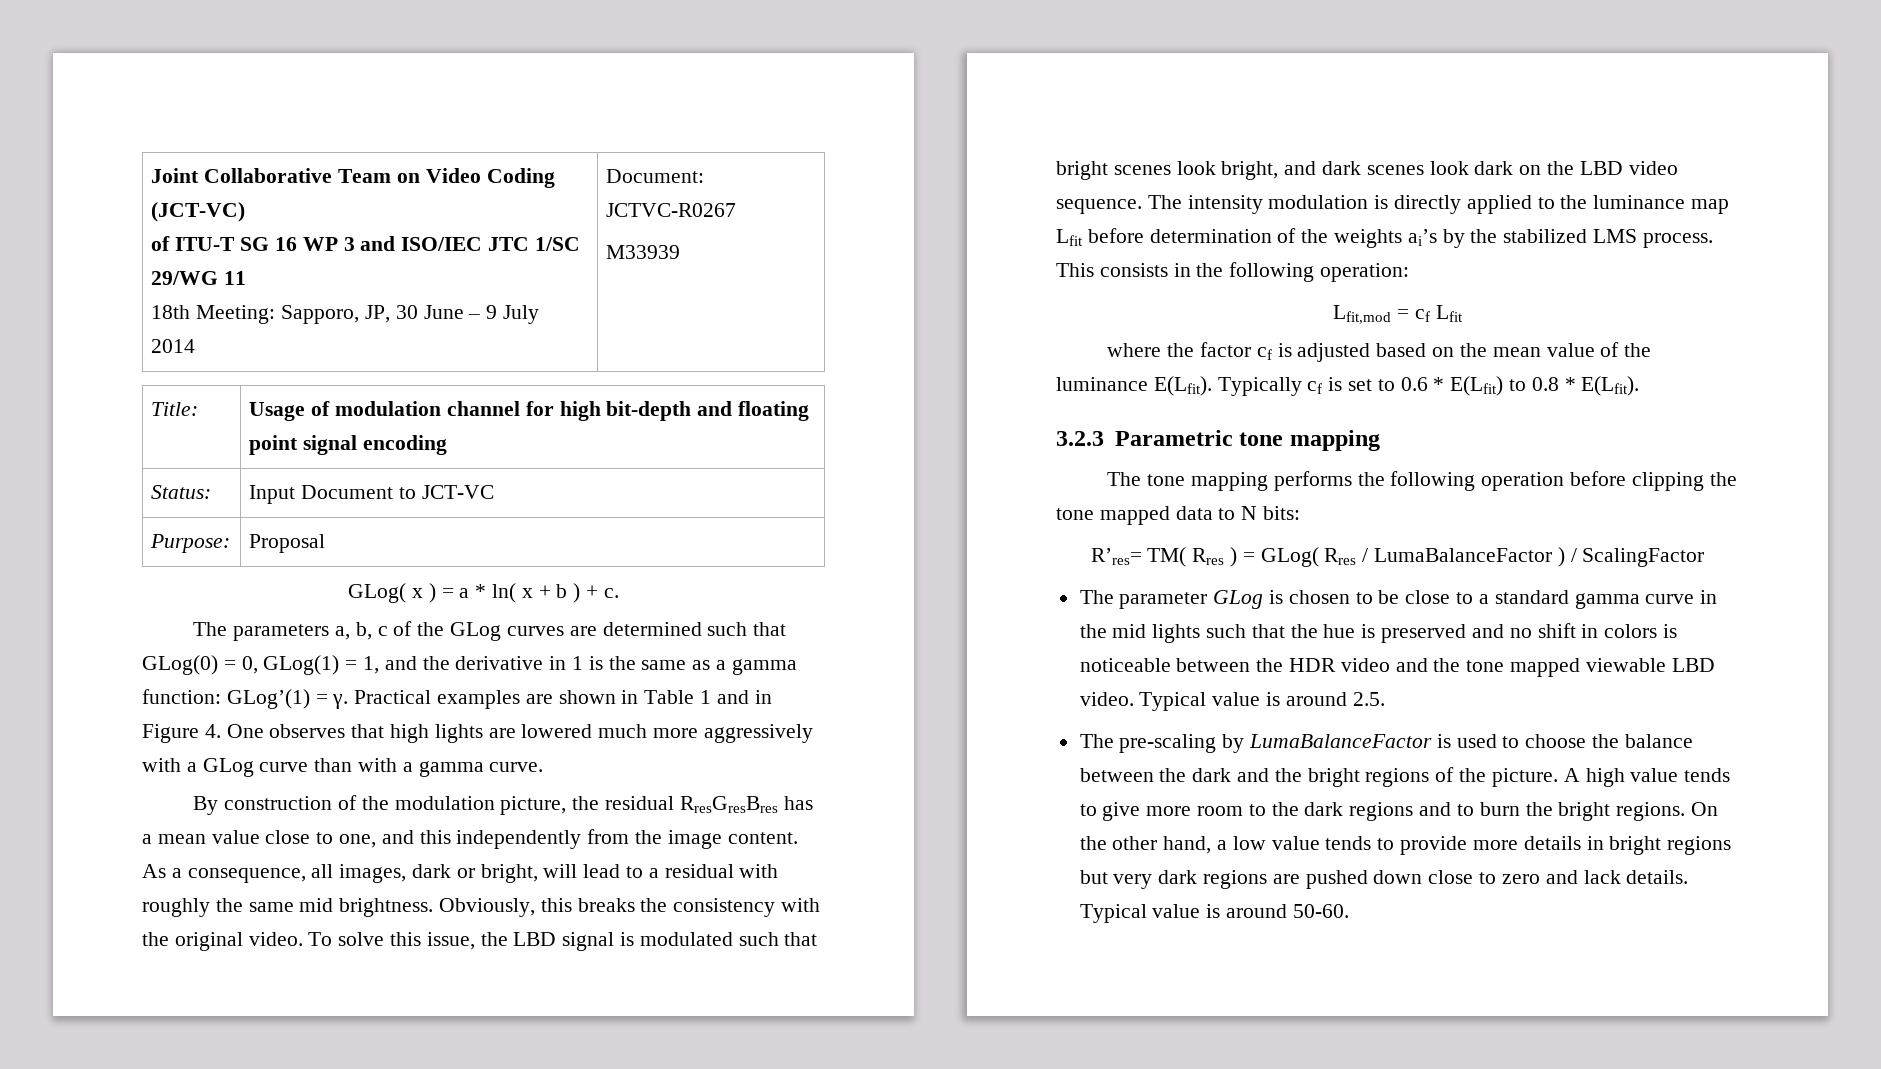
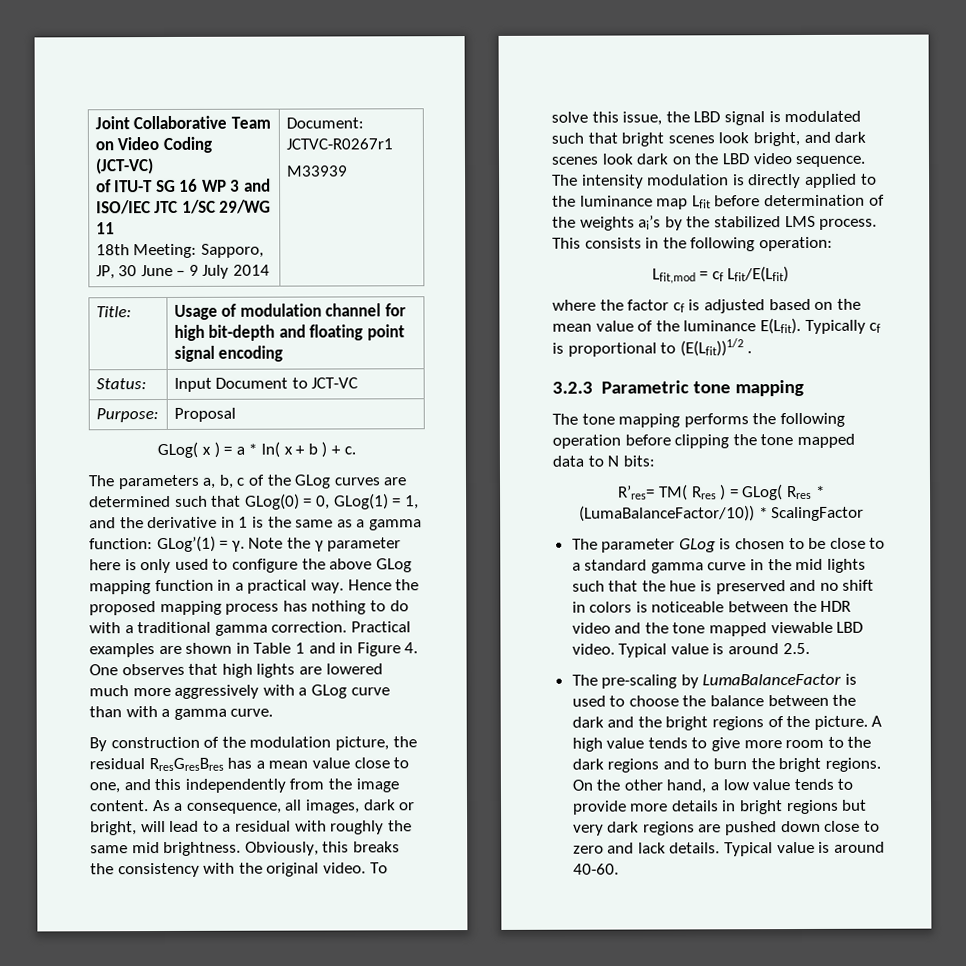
[606,203,737,217] JCTVC-R0267 -> [285,138,393,150] JCTVC-R0267r1
(349, 701) none -> [248,537,402,552] [89,558,412,574] [89,579,420,595] [89,600,409,616] [89,621,348,636] Note the γ parameter here is only used to configure the above GLog mapping function in a practical way. Hence the proposed mapping process has nothing to do with a traditional gamma correction.
[1435,305,1463,322] Lfit -> [727,266,790,283] Lfit/E(Lfit)
[1348,376,1640,396] set to 0.6 * E(Lfit) to 0.8 * E(Lfit). -> [567,338,753,357] proportional to (E(Lfit))1/2 .
[1362,547,1577,567] / LumaBalanceFactor ) / -> [815,485,825,497] [578,505,768,522] * (LumaBalanceFactor/10)) *
[1292,904,1349,918] 50-60. -> [572,863,619,875] 40-60.

